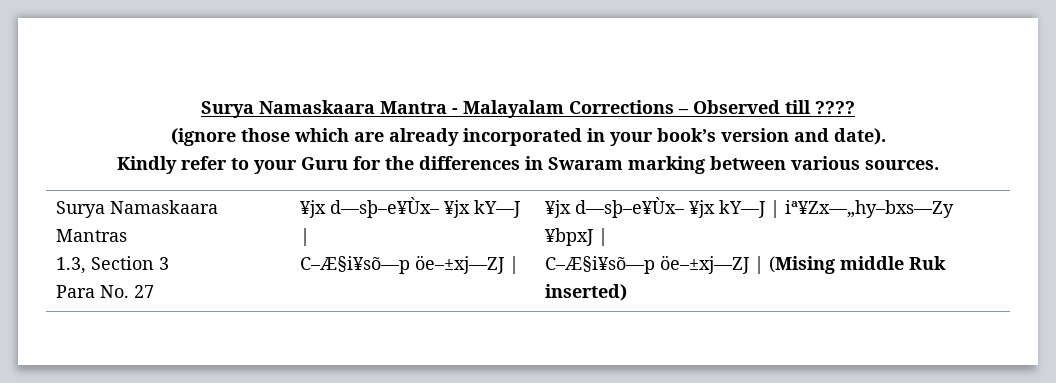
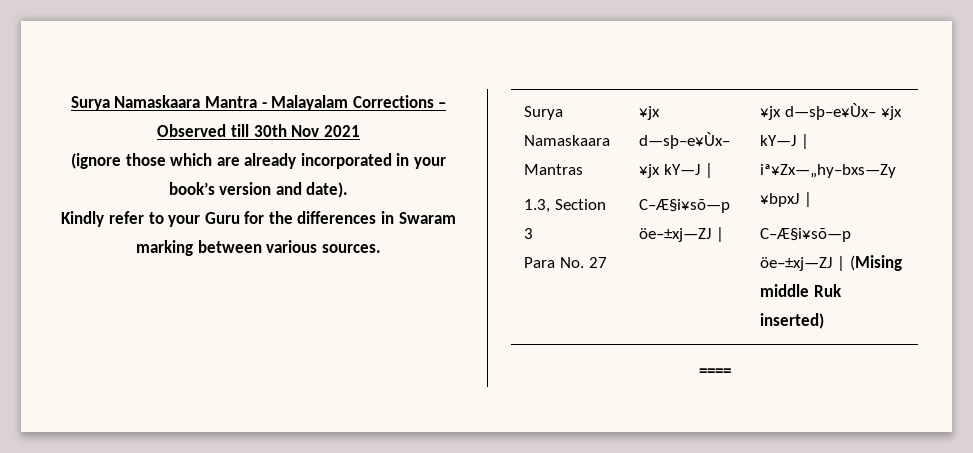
[815,101,855,114] ???? -> [253,124,360,137] 30th Nov 2021
(628, 292) none -> [698,368,731,376] // ====

